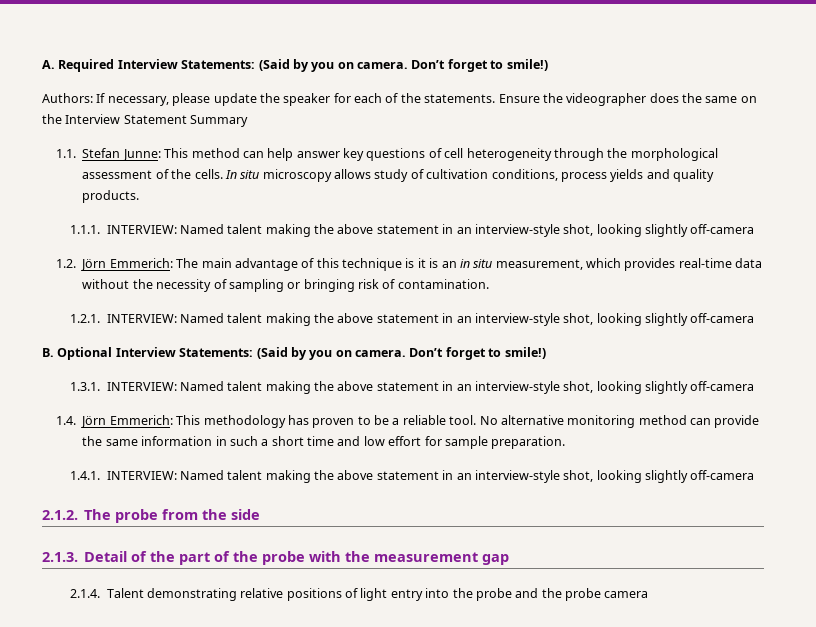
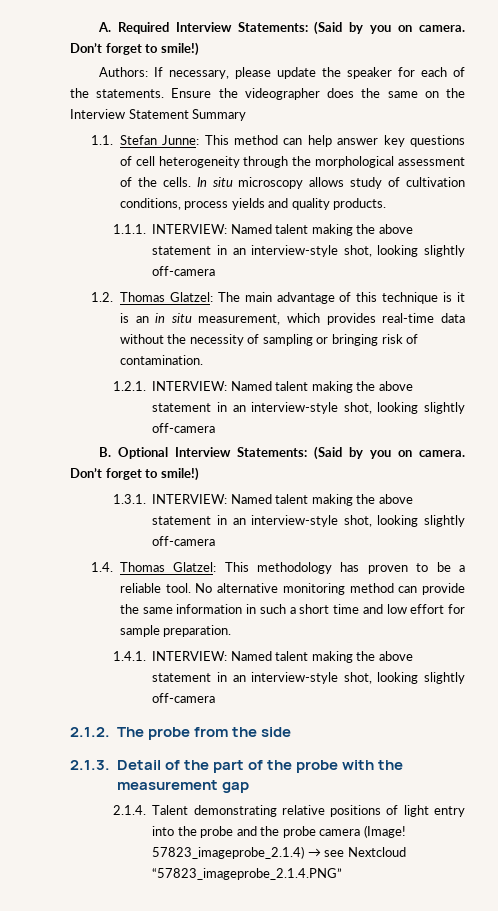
[81,258,173,271] Jörn Emmerich: -> [119,292,213,302] Thomas Glatzel:
[81,415,173,428] Jörn Emmerich: -> [119,562,217,572] Thomas Glatzel:
(649, 594) none -> [363,825,406,838] [152,846,406,859] [152,868,343,880] (Image! 57823_imageprobe_2.1.4) → see Nextcloud “57823_imageprobe_2.1.4.PNG”

